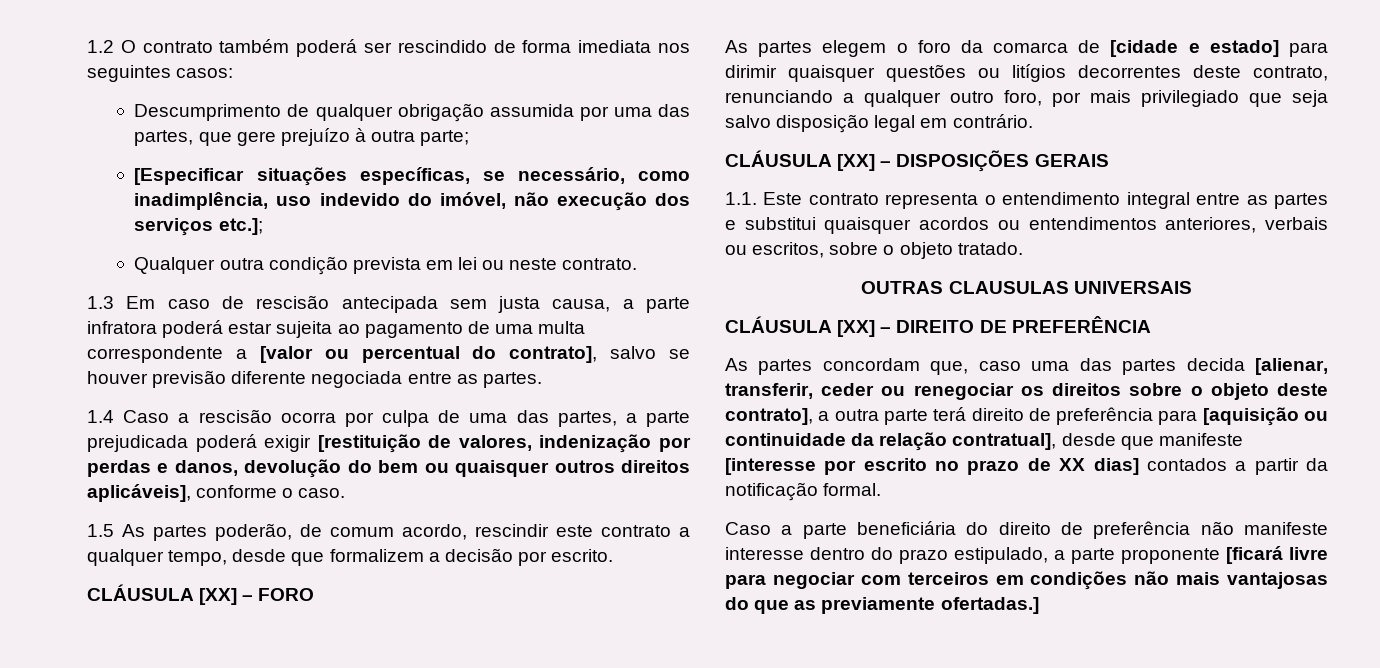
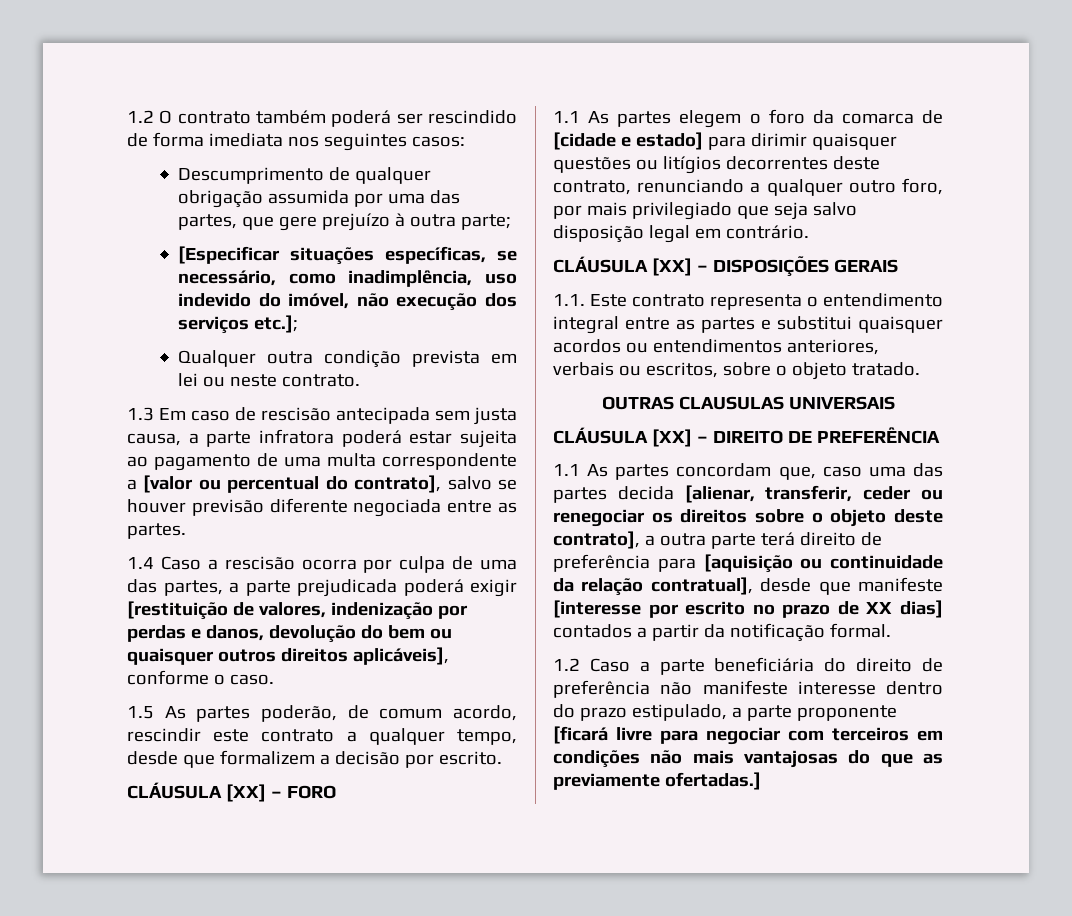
(315, 594) none -> [553,111,580,123] 1.1
(1151, 324) none -> [553,464,580,476] 1.1
(882, 489) none -> [553,658,580,671] 1.2

